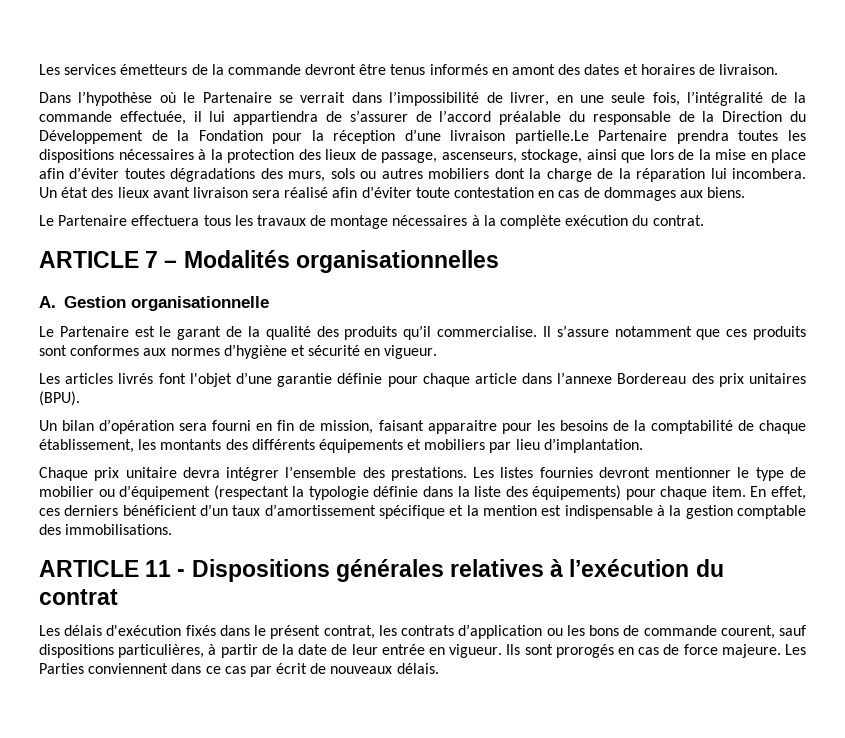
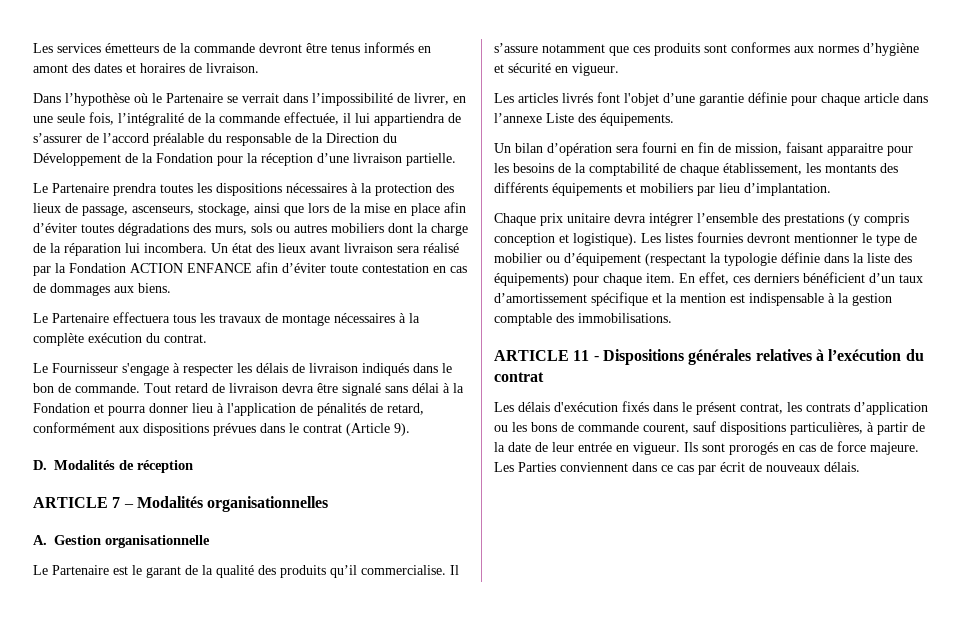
[514,130,589,144] partielle.Le -> [406,153,456,166] [33,183,48,193] partielle. // Le
(329, 192) none -> [33,263,252,276] par la Fondation ACTION ENFANCE
(704, 220) none -> [33,363,452,376] [33,383,464,396] [33,403,424,416] [33,422,410,436] [33,460,193,473] // Le Fournisseur s'engage à respecter les délais de livraison indiqués dans le bon de commande. Tout retard de livraison devra être signalé sans délai à la Fondation et pourra donner lieu à l'application de pénalités de retard, conformément aux dispositions prévues dans le contrat (Article 9). // D. Modalités de réception
[617,373,806,387] [39,391,80,406] Bordereau des prix unitaires (BPU). -> [546,113,674,126] Liste des équipements.
[390,467,467,481] prestations. -> [784,213,909,226] [494,233,637,246] prestations (y compris conception et logistique).

